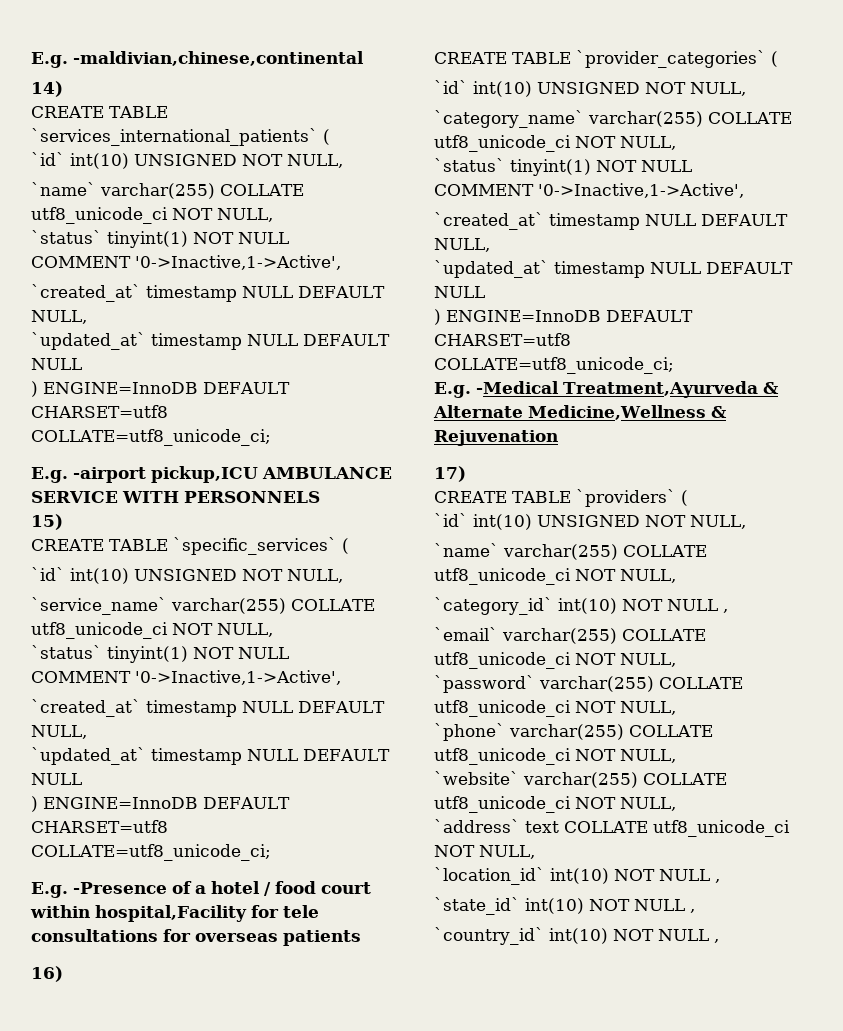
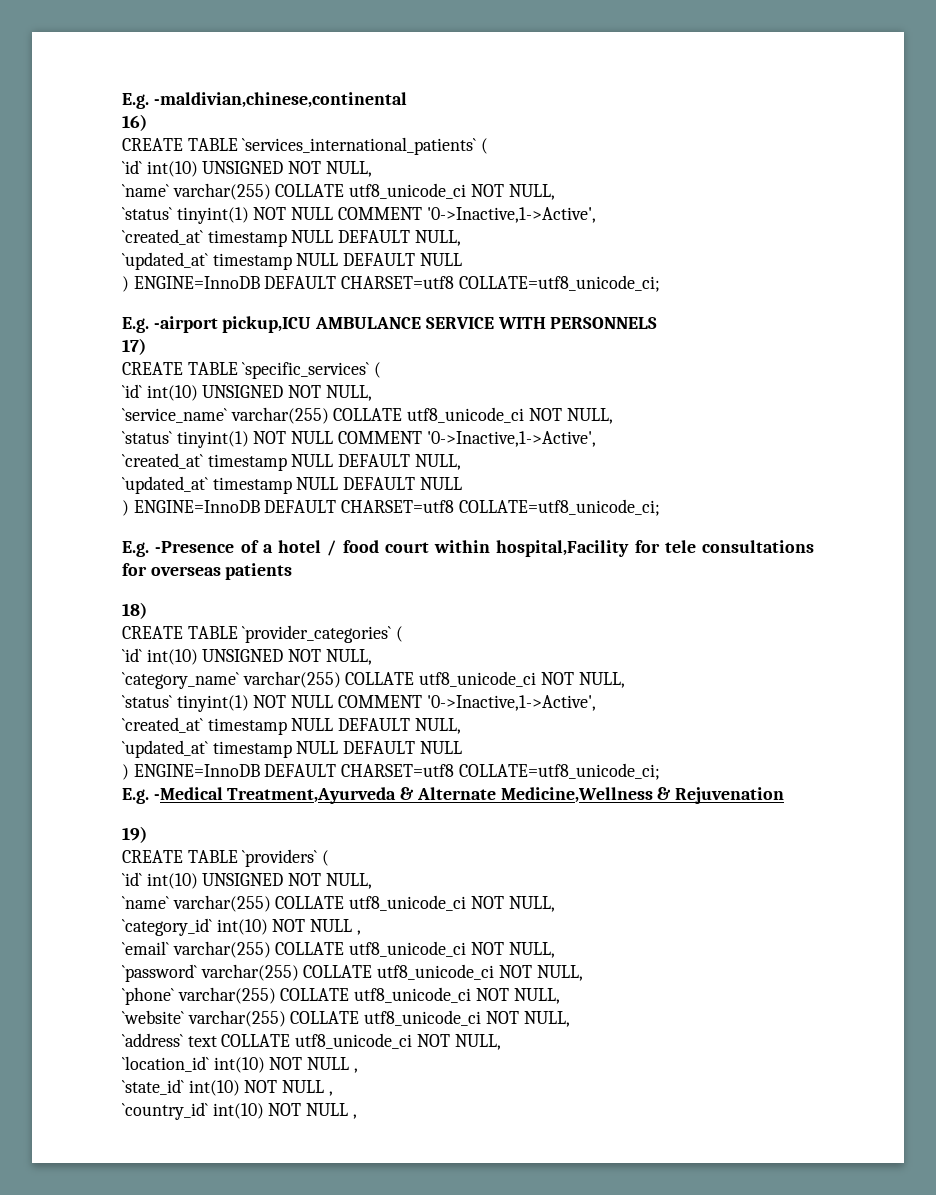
[31,81,63,97] 14) -> [122,114,147,131] 16)
[31,514,63,530] 15) -> [122,338,146,355] 17)
[31,966,63,982] 16) -> [122,602,147,619] 18)
[434,466,466,482] 17) -> [122,826,147,843] 19)

